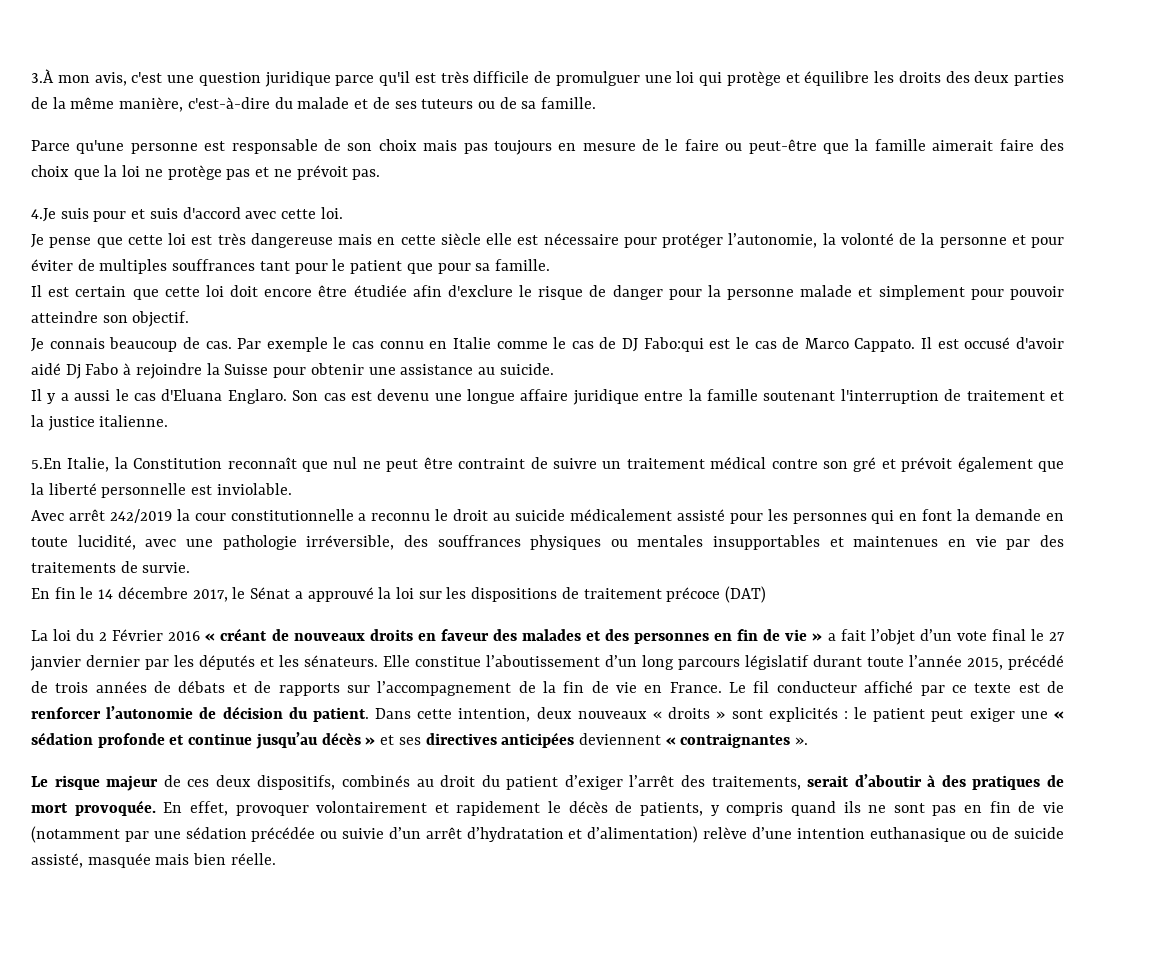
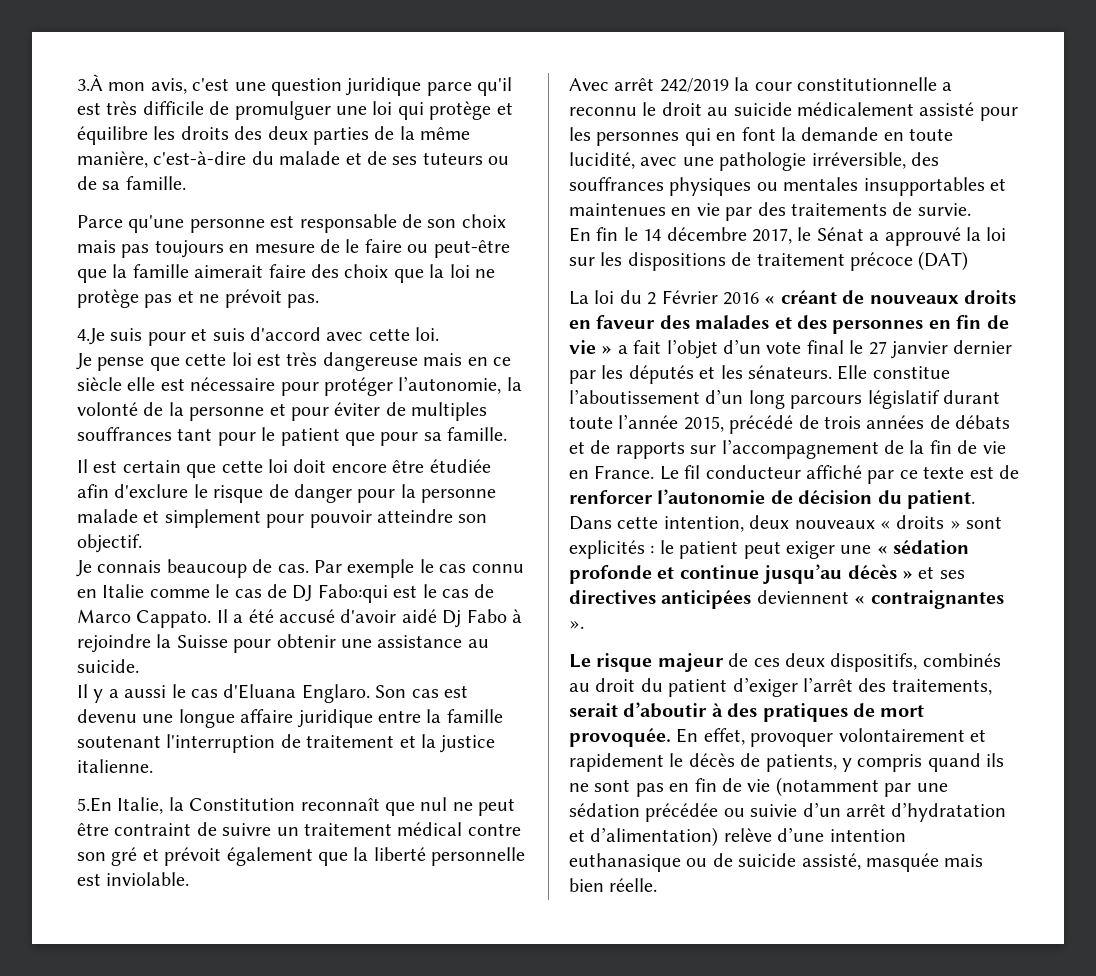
[400,235,436,245] cette -> [493,357,511,366] ce
[937,337,1011,349] est occusé -> [233,609,335,623] a été accusé

